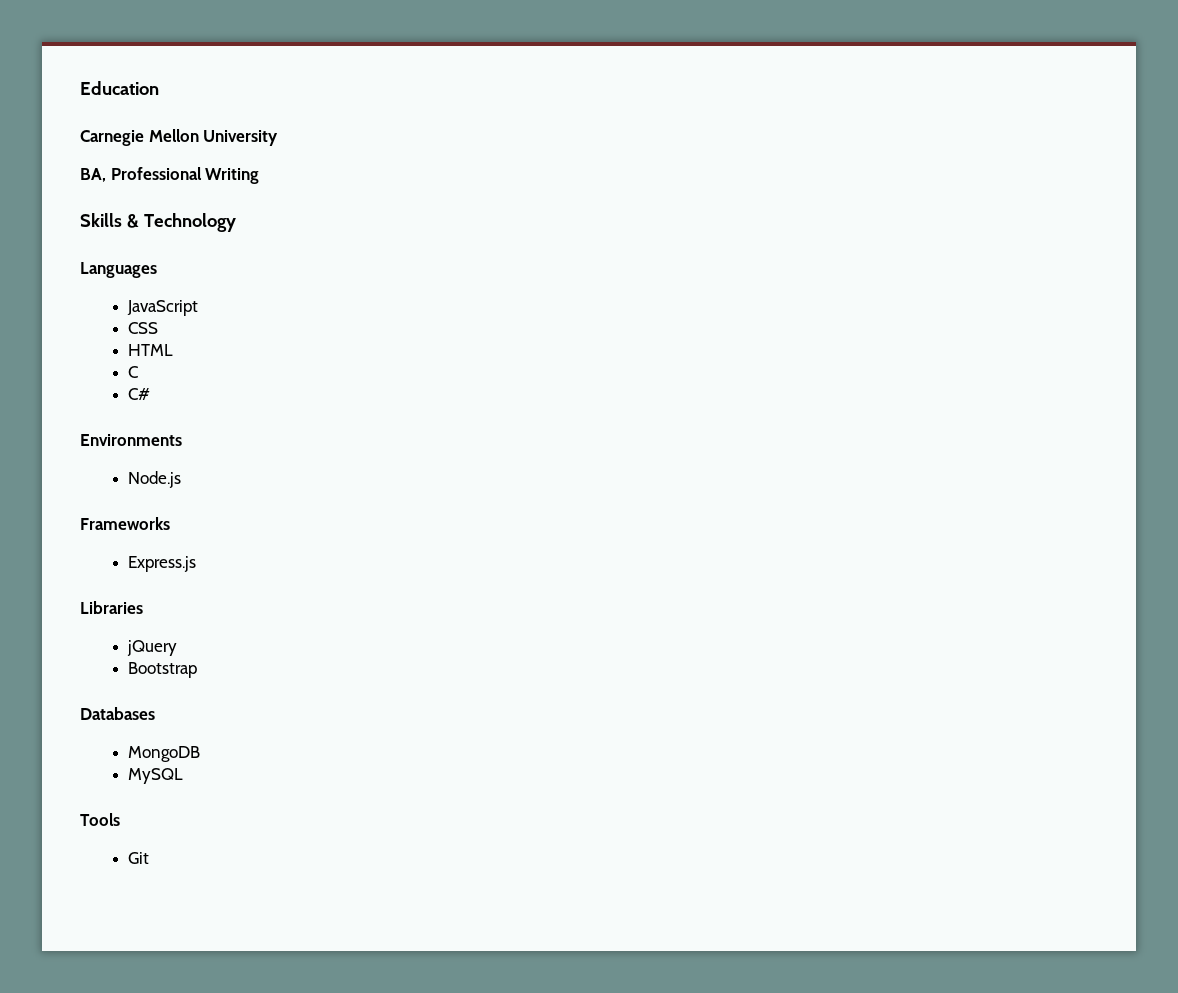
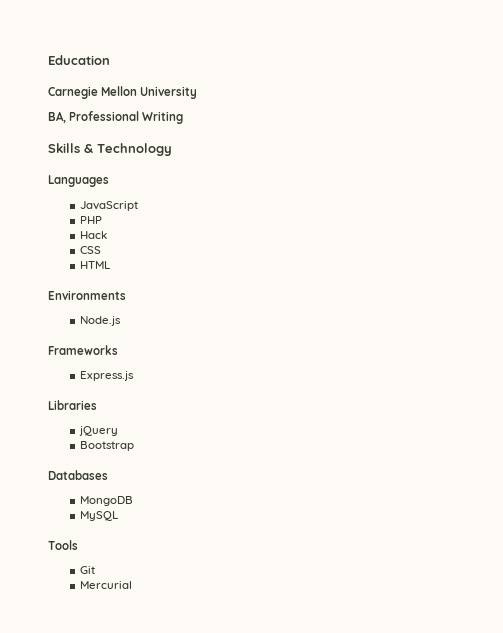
(199, 308) none -> [79,216,102,224] [79,231,107,239] // PHP // Hack
[128,366,139,378] [128,388,151,400] // C // C# -> (110, 265) none
(150, 858) none -> [79,581,132,589] // Mercurial

